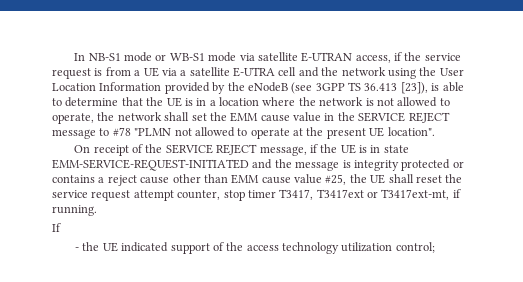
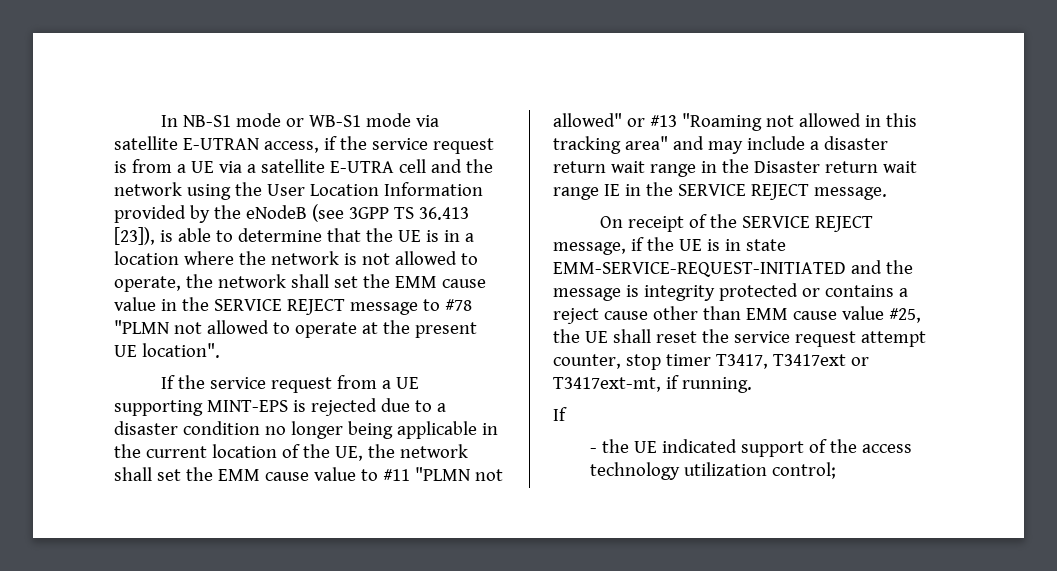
(435, 131) none -> [160,375,419,393] [114,398,446,416] [114,421,498,439] [114,444,468,461] [114,467,503,481] [553,113,917,131] [553,136,888,154] [553,159,917,177] [553,182,887,200] // If the service request from a UE supporting MINT-EPS is rejected due to a disaster condition no longer being applicable in the current location of the UE, the network shall set the EMM cause value to #11 "PLMN not allowed" or #13 "Roaming not allowed in this tracking area" and may include a disaster return wait range in the Disaster return wait range IE in the SERVICE REJECT message.

